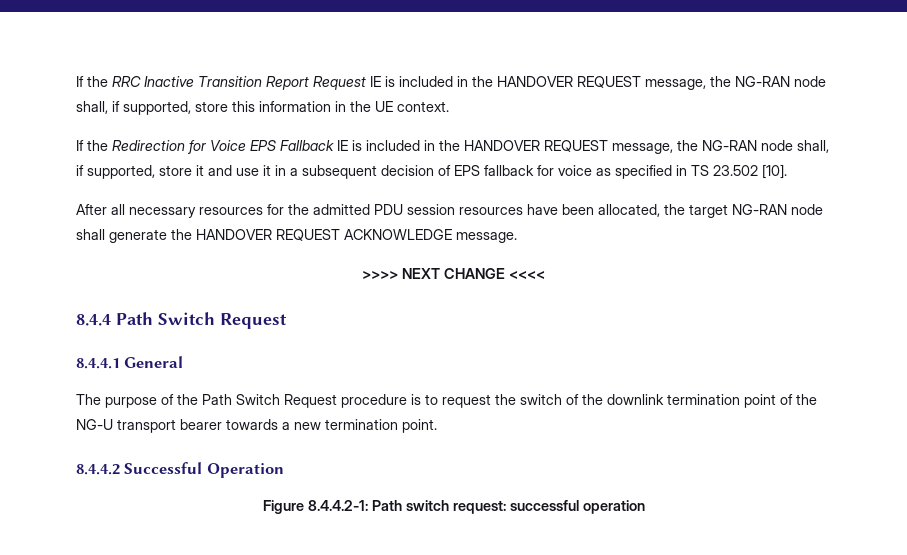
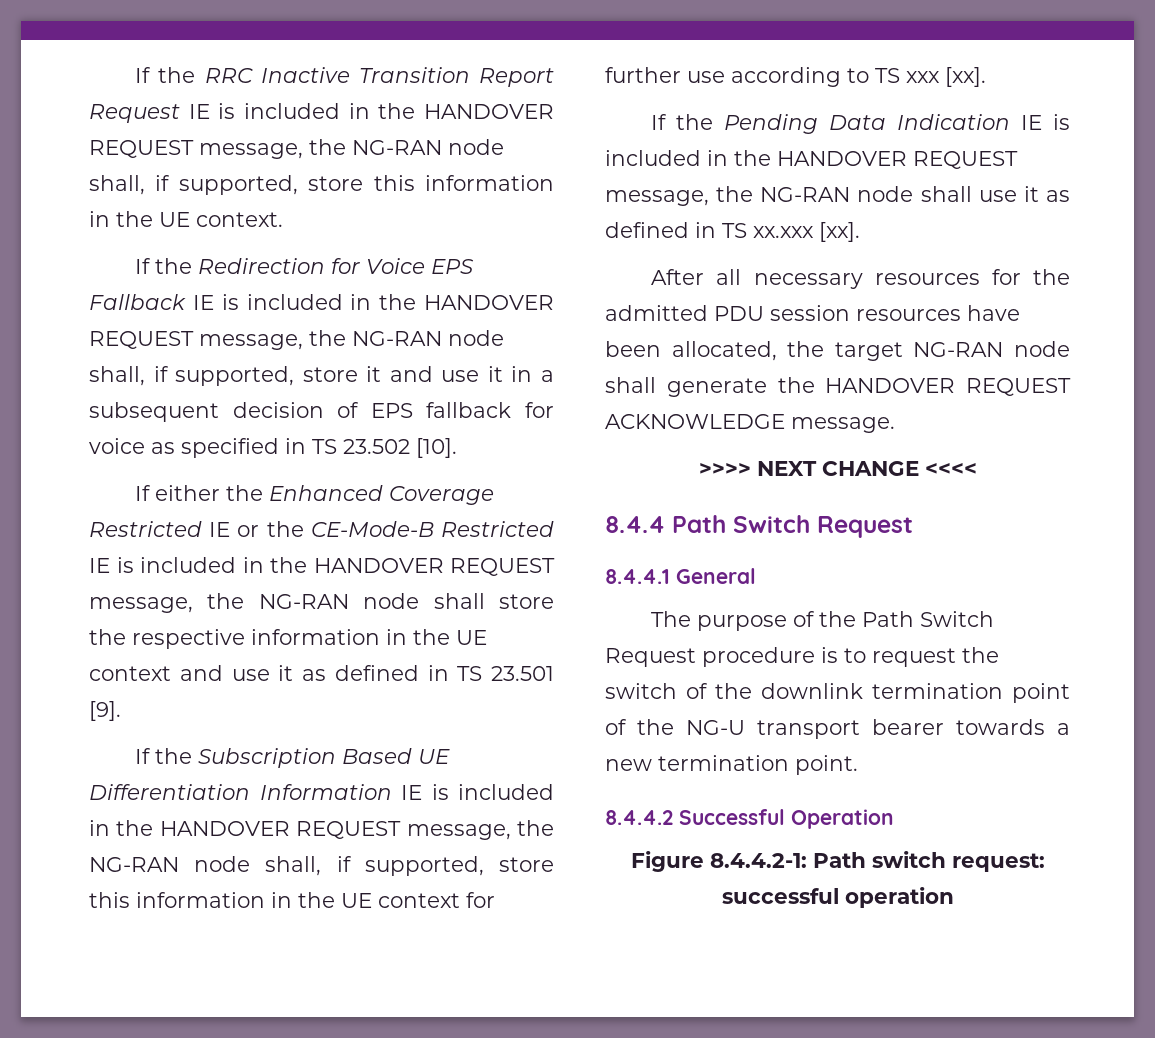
(787, 171) none -> [135,485,495,505] [89,521,554,537] [89,557,555,576] [89,593,554,613] [89,629,487,649] [89,665,554,681] [89,701,121,721] [135,748,451,768] [89,784,554,800] [89,820,554,840] [89,856,554,876] [89,892,495,908] [605,67,986,87] [651,114,1070,134] [605,150,1018,169] [605,186,1070,206] [605,222,860,242] // If either the Enhanced Coverage Restricted IE or the CE-Mode-B Restricted IE is included in the HANDOVER REQUEST message, the NG-RAN node shall store the respective information in the UE context and use it as defined in TS 23.501 [9]. // If the Subscription Based UE Differentiation Information IE is included in the HANDOVER REQUEST message, the NG-RAN node shall, if supported, store this information in the UE context for further use according to TS xxx [xx]. // If the Pending Data Indication IE is included in the HANDOVER REQUEST message, the NG-RAN node shall use it as defined in TS xx.xxx [xx].

